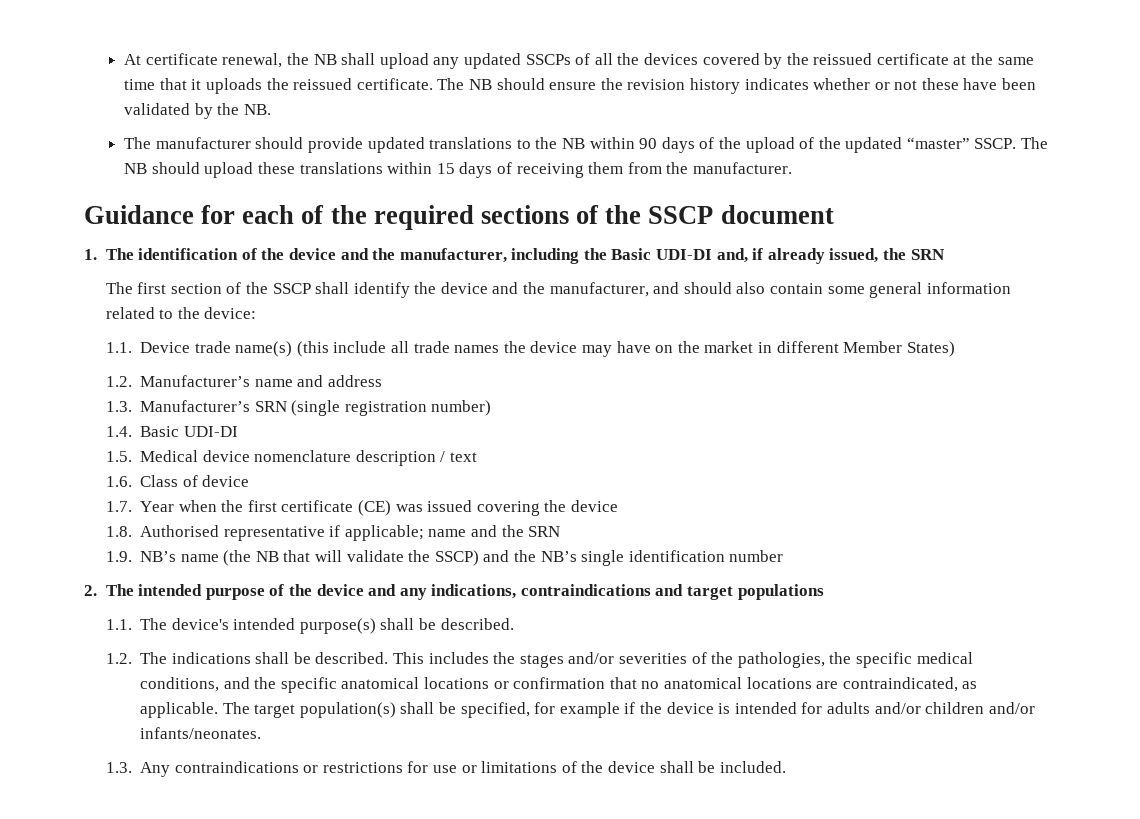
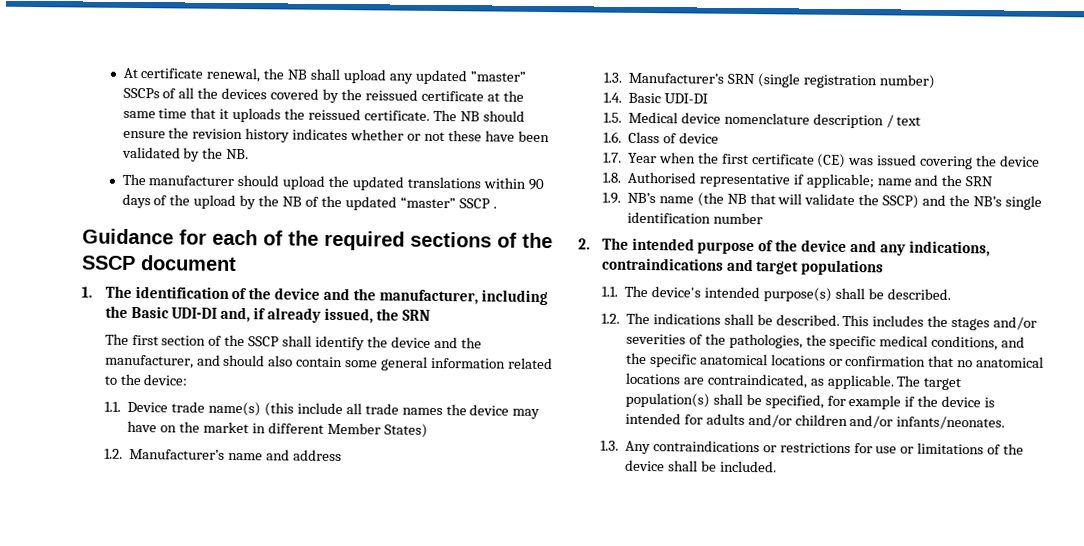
(521, 61) none -> [469,71,526,82] ”master”
[308,137,585,153] provide updated translations to the NB -> [282,175,482,191] upload the updated translations
(795, 145) none -> [239,195,303,210] by the NB
[974,137,1049,149] [124,162,792,178] SSCP. The NB should upload these translations within 15 days of receiving them from the manufacturer. -> [458,198,497,209] SSCP .

